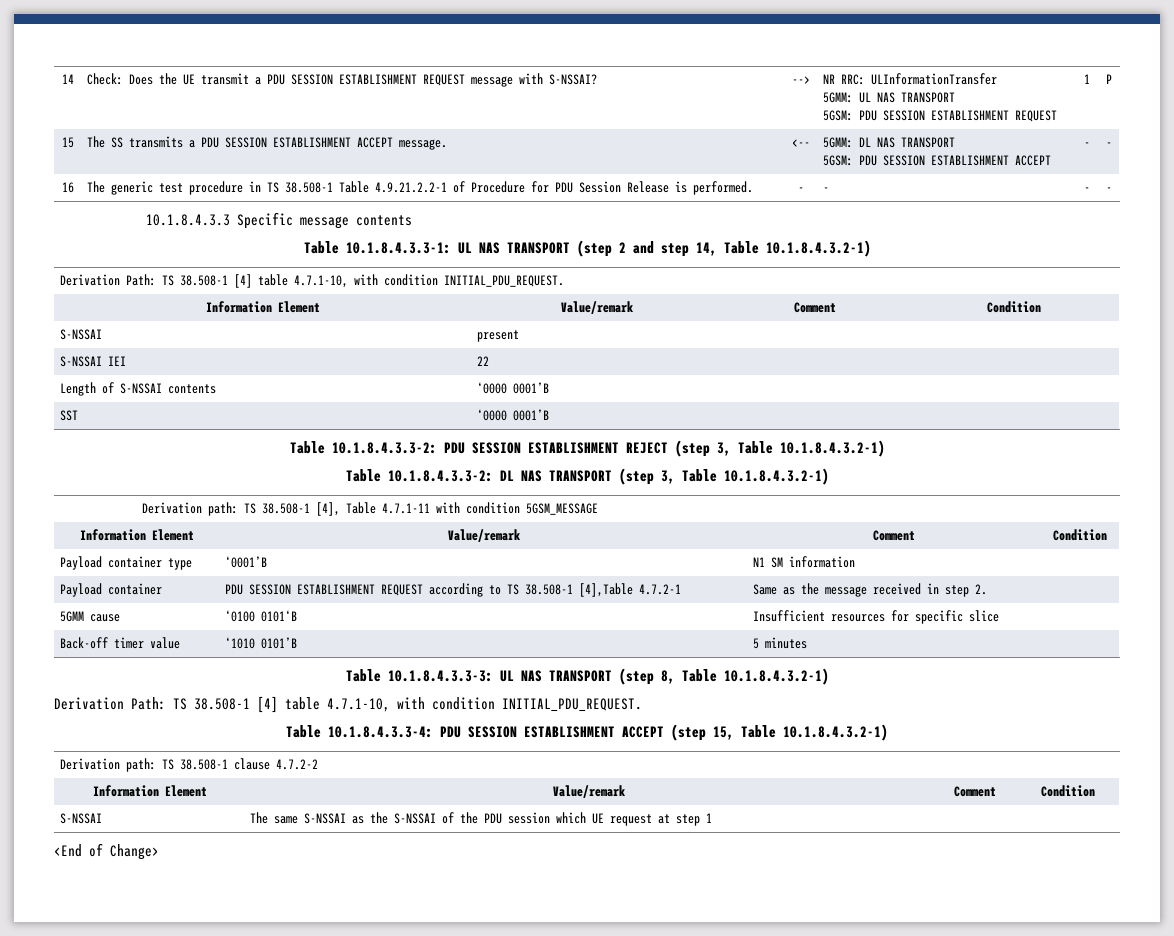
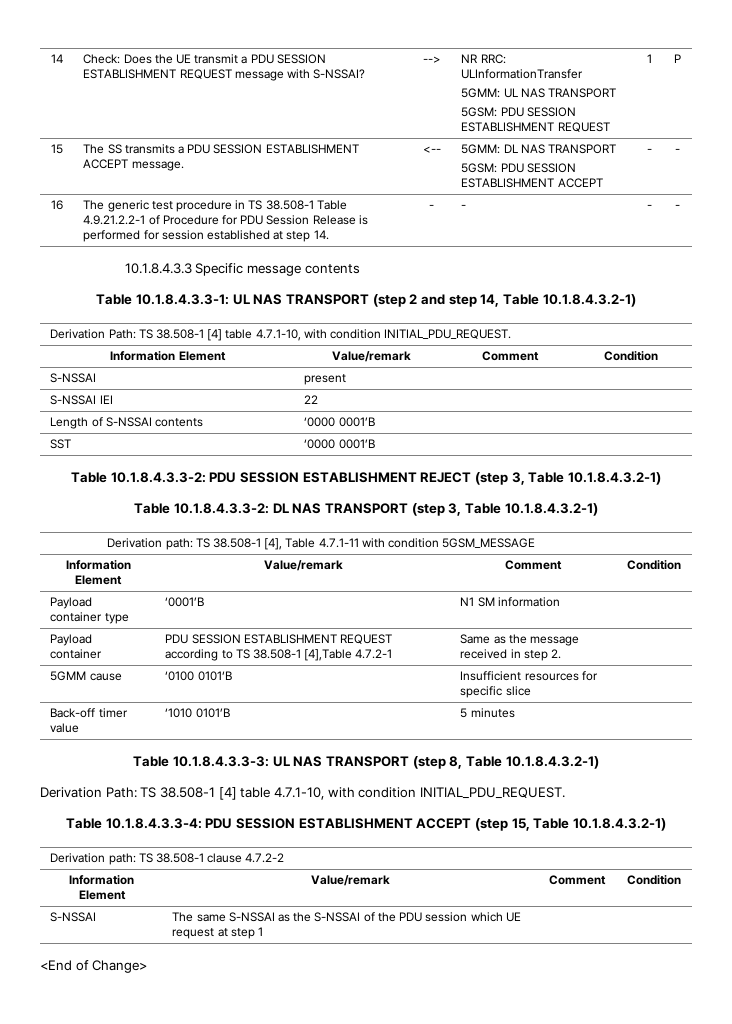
[693,181,754,195] performed. -> [83,230,329,242] performed for session established at step 14.

